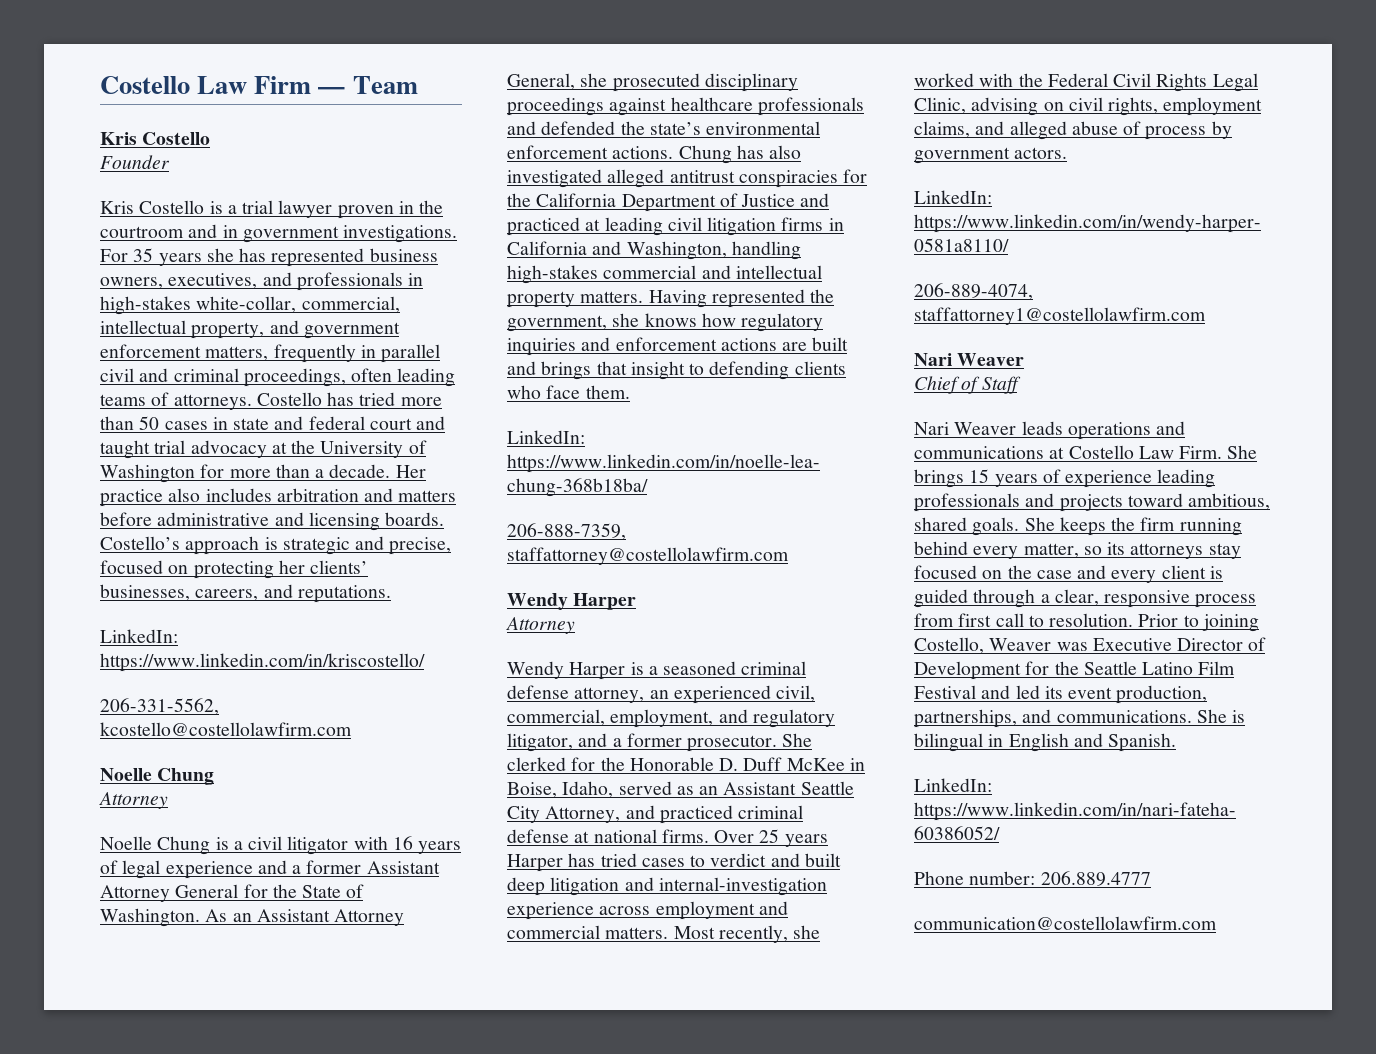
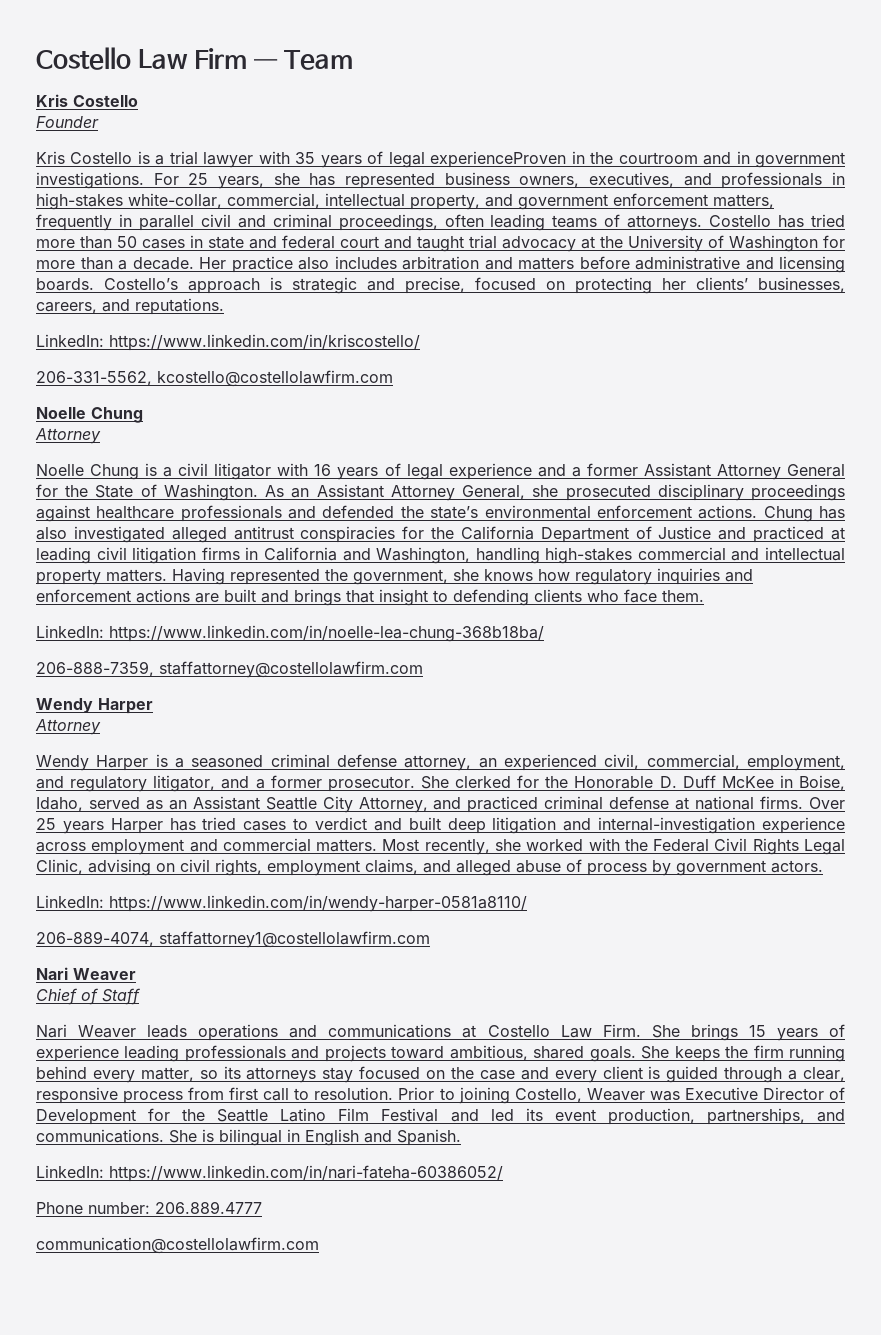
[337,205,394,219] proven -> [258,151,567,168] with 35 years of legal experienceProven
[133,248,202,266] 35 years -> [188,173,264,189] 25 years,

